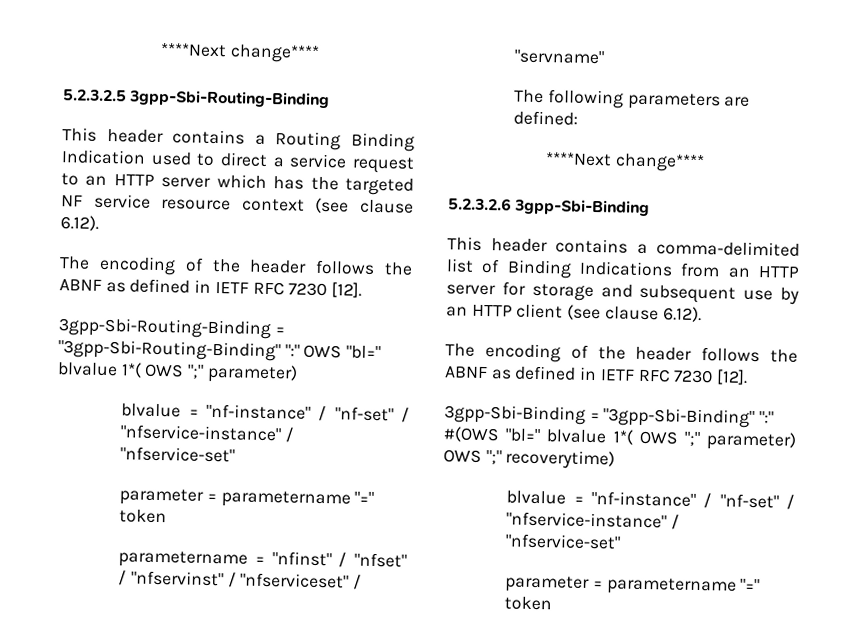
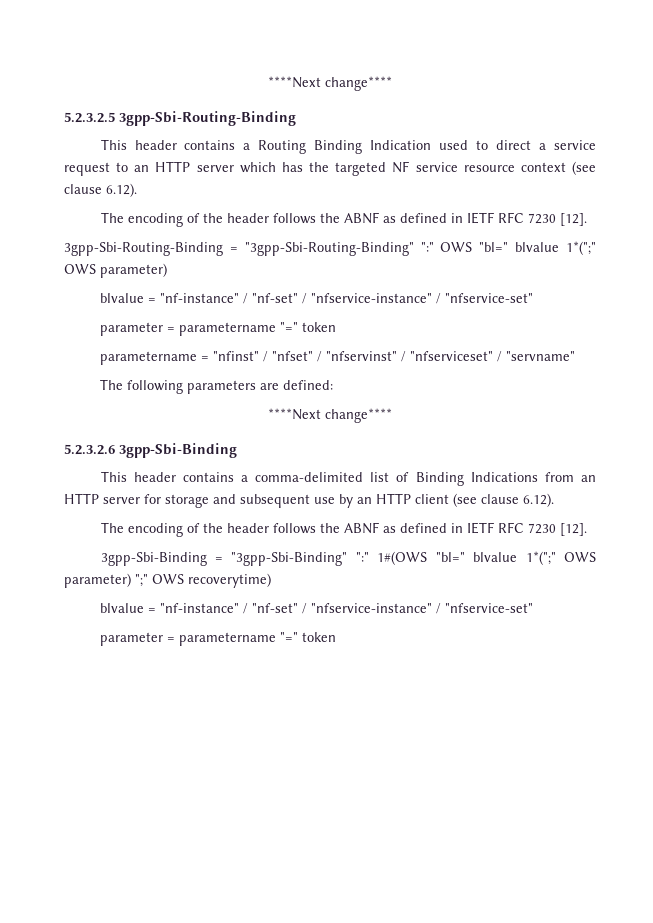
[120,362,205,379] 1*( OWS ";" -> [565,241,596,255] [64,264,96,274] 1*(";" OWS
[443,426,797,451] [443,449,502,465] #(OWS "bl=" blvalue 1*( OWS ";" parameter) OWS ";" -> [377,551,596,565] [64,573,184,588] 1#(OWS "bl=" blvalue 1*(";" OWS parameter) ";" OWS

